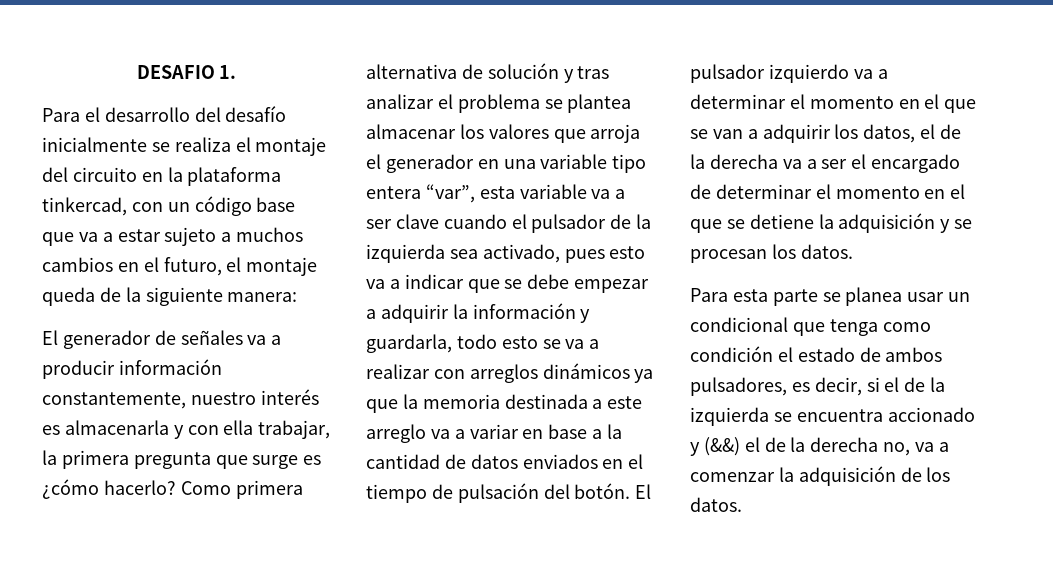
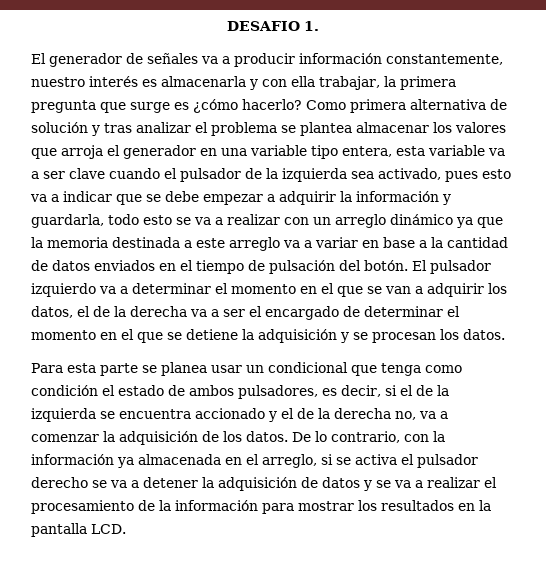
[42,106,287,122] [42,137,327,156] [42,167,282,186] [42,196,296,216] [42,227,304,246] [42,257,318,276] [42,287,298,306] // Para el desarrollo del desafío inicialmente se realiza el montaje del circuito en la plataforma tinkercad, con un código base que va a estar sujeto a muchos cambios en el futuro, el montaje queda de la siguiente manera: -> (319, 26) none
[366,184,475,203] entera “var”, -> [342,146,392,157] entera,
[469,363,630,383] arreglos dinámicos -> [313,214,453,228] un arreglo dinámico
[703,437,740,456] (&&) -> (277, 416) none
(742, 504) none -> [292,431,445,443] [31,454,478,468] [31,477,497,491] [31,500,491,514] [31,523,126,537] De lo contrario, con la información ya almacenada en el arreglo, si se activa el pulsador derecho se va a detener la adquisición de datos y se va a realizar el procesamiento de la información para mostrar los resultados en la pantalla LCD.

